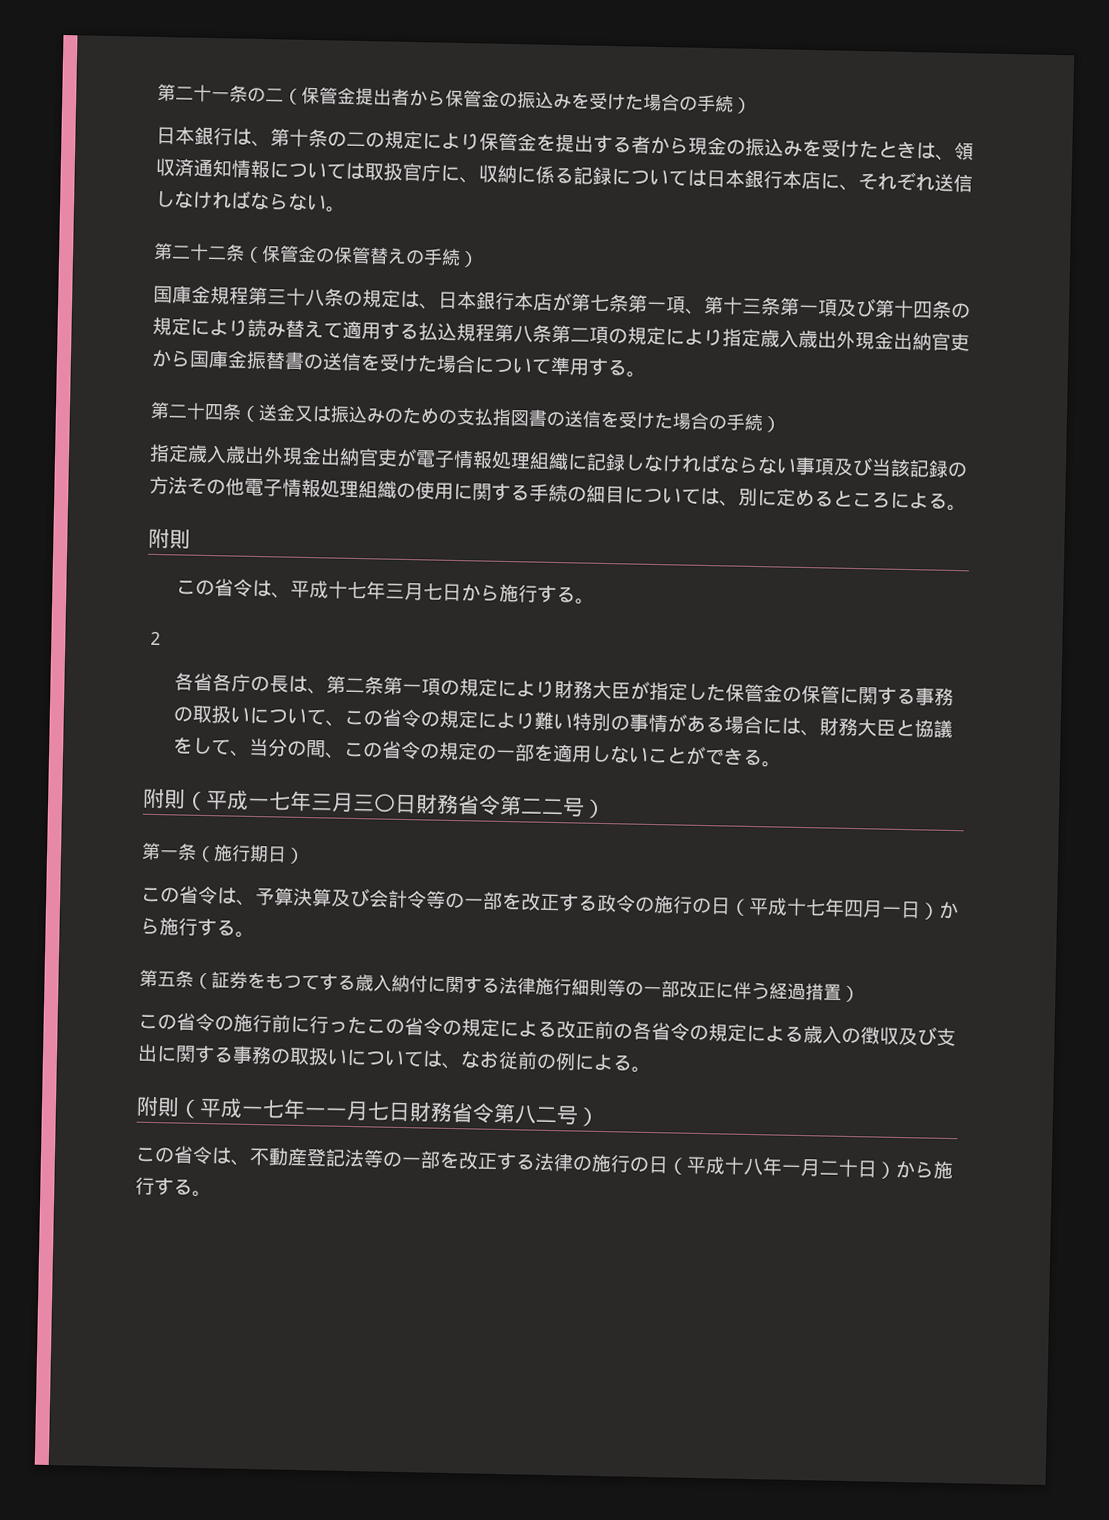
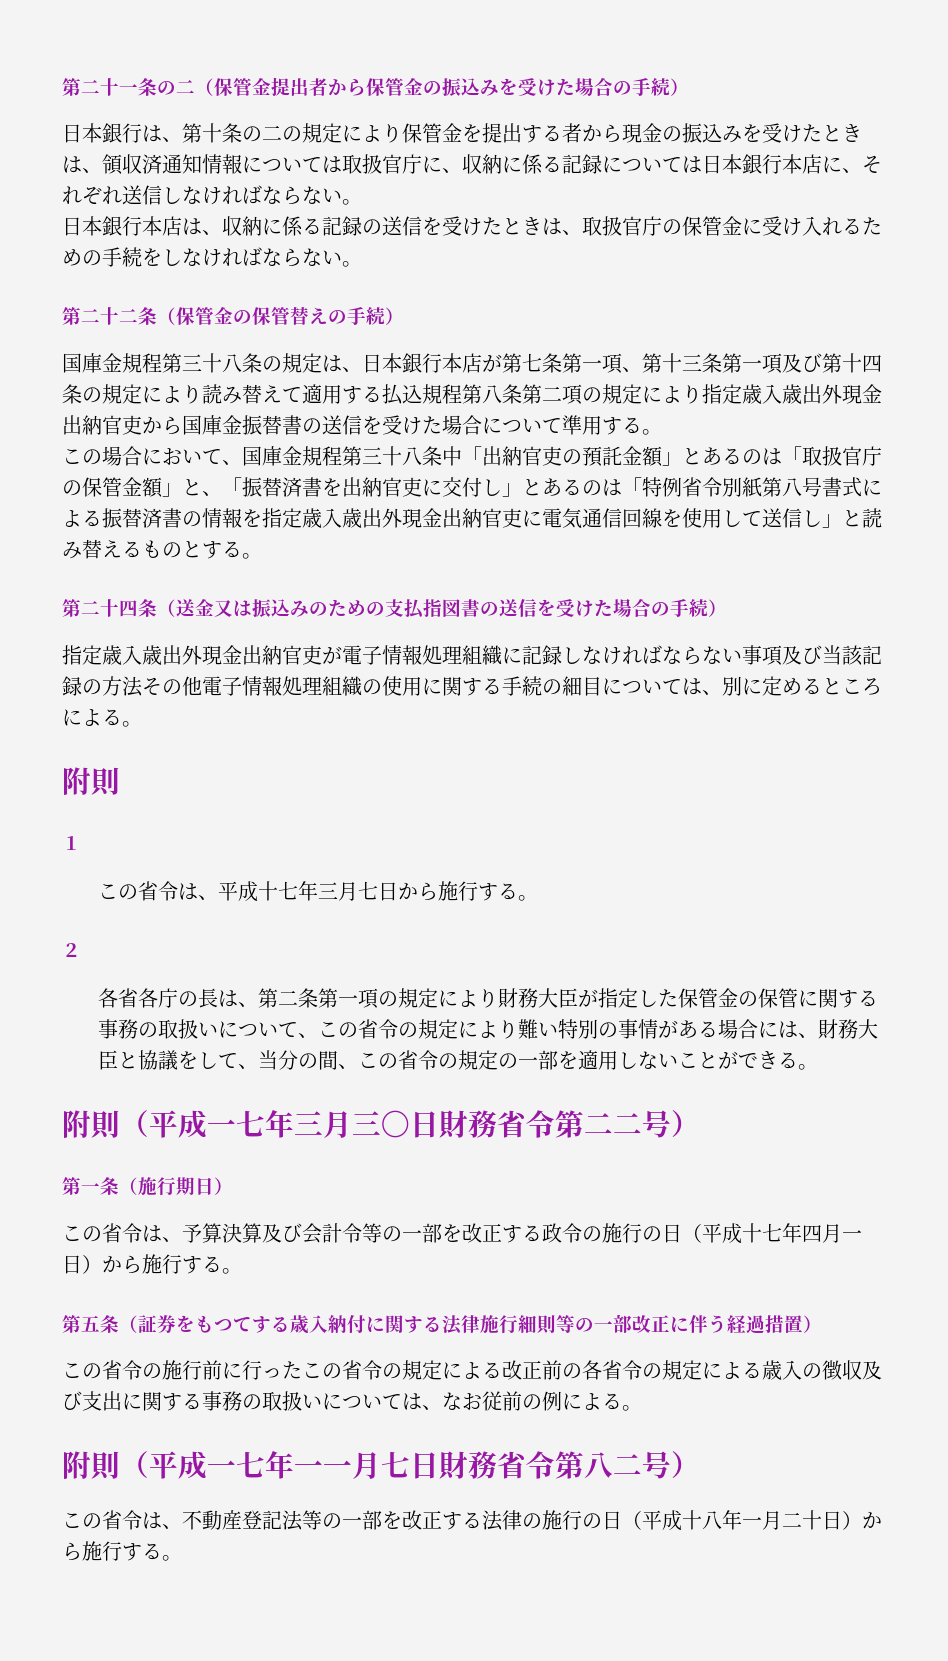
(346, 209) none -> [62,216,882,236] [62,247,362,267] // 日本銀行本店は、収納に係る記録の送信を受けたときは、取扱官庁の保管金に受け入れるための手続をしなければならない。
(646, 374) none -> [62,446,882,467] [62,477,882,498] [62,508,882,529] [62,539,262,559] // この場合において、国庫金規程第三十八条中「出納官吏の預託金額」とあるのは「取扱官庁の保管金額」と、「振替済書を出納官吏に交付し」とあるのは「特例省令別紙第八号書式による振替済書の情報を指定歳入歳出外現金出納官吏に電気通信回線を使用して送信し」と読み替えるものとする。
(191, 539) none -> [62,836,81,850] // １

